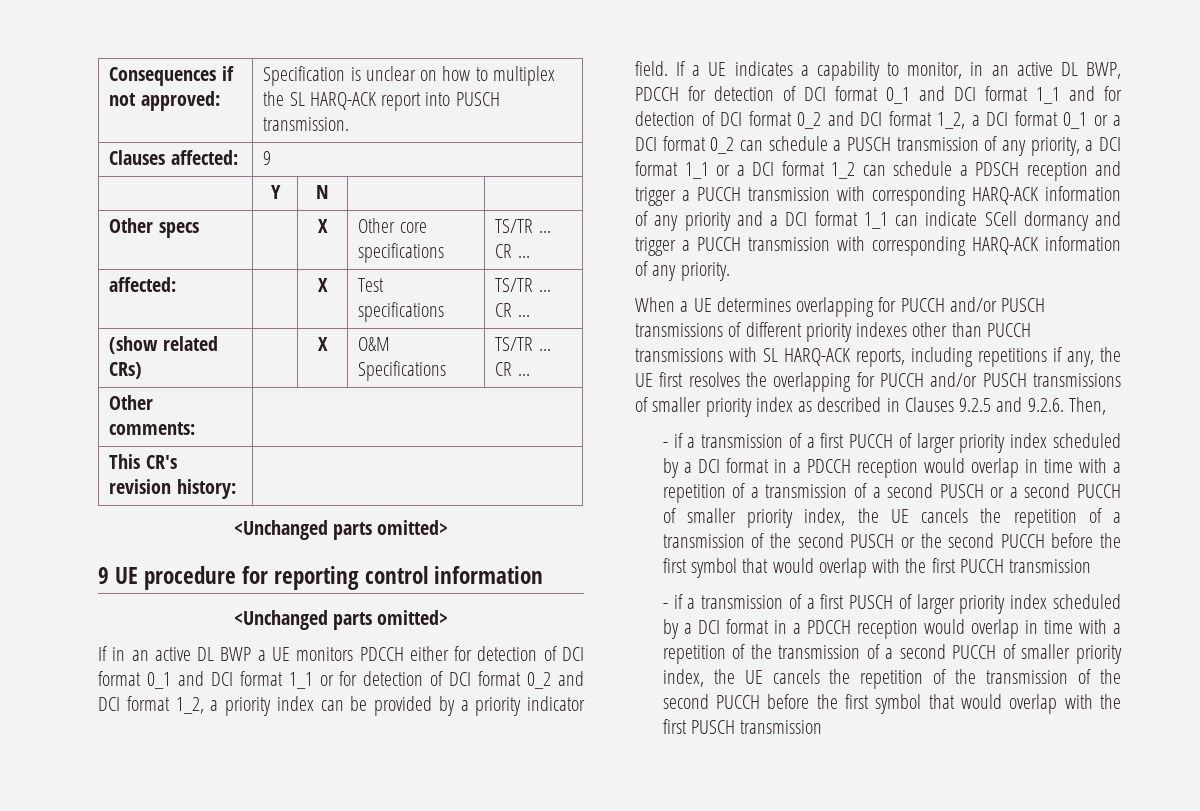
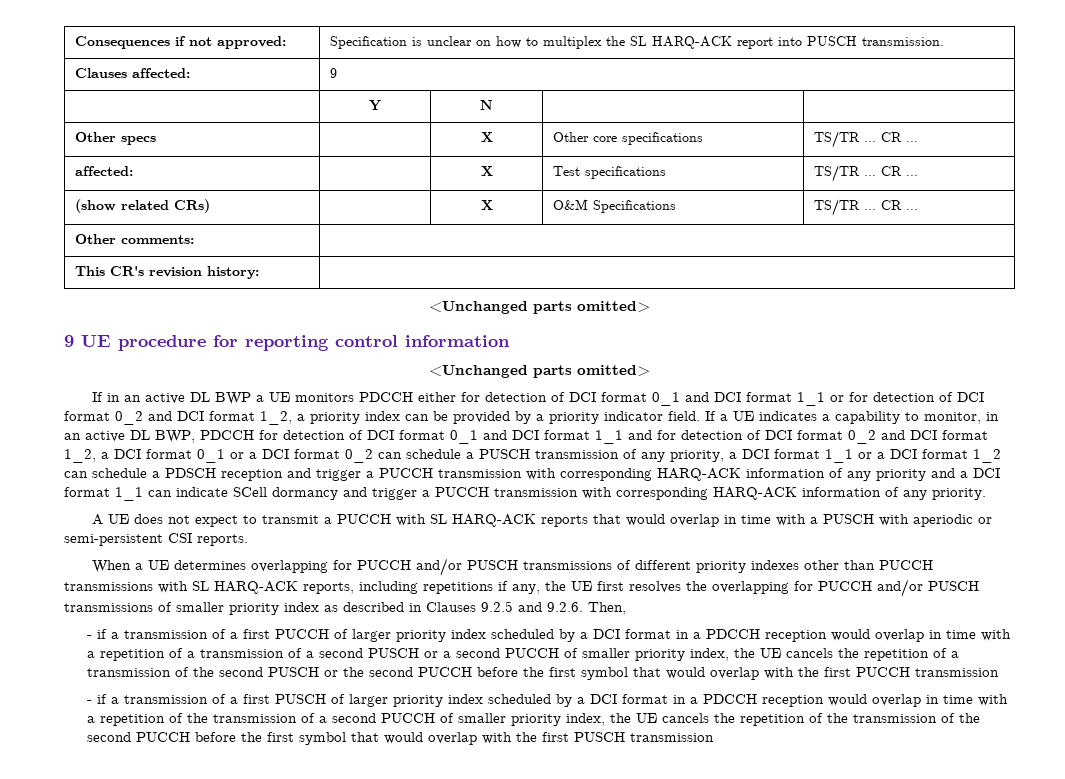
(730, 271) none -> [91,514,992,527] [64,533,248,546] // A UE does not expect to transmit a PUCCH with SL HARQ-ACK reports that would overlap in time with a PUSCH with aperiodic or semi-persistent CSI reports.

